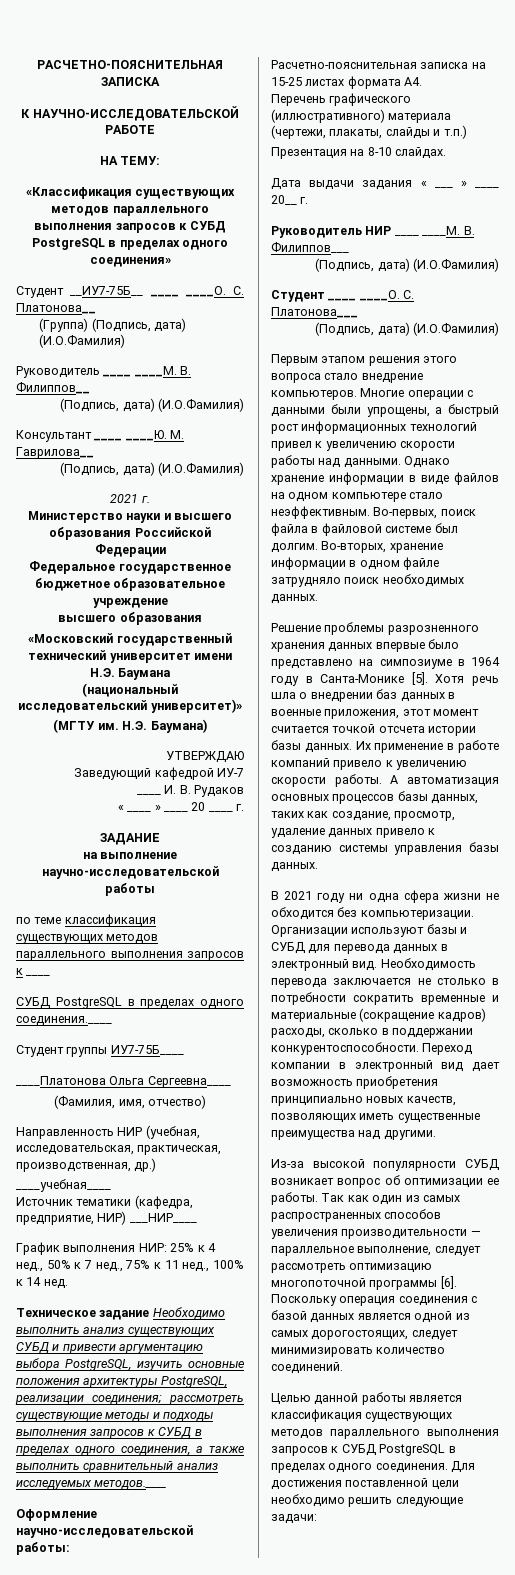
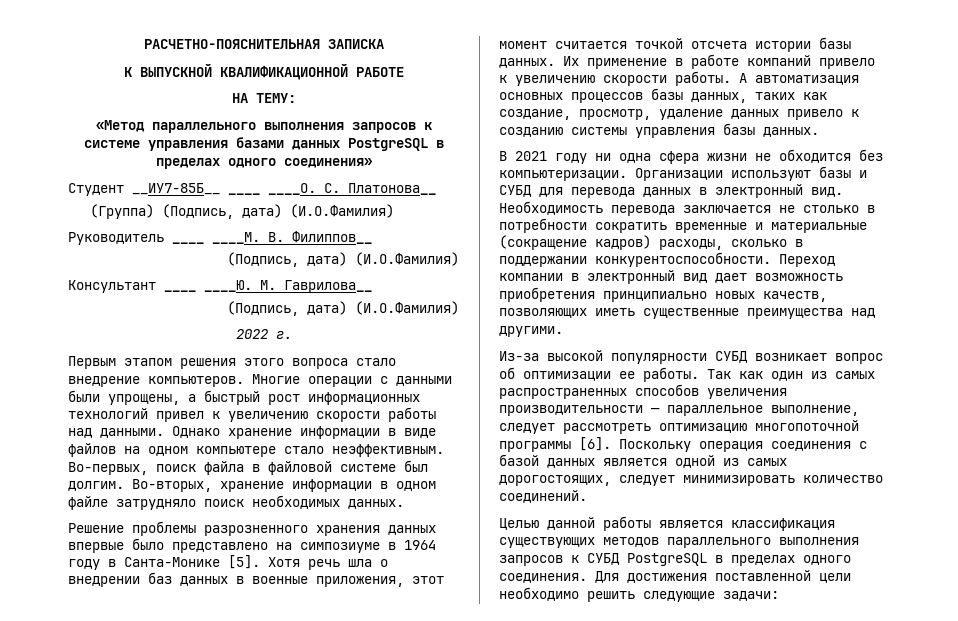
[32,106,239,121] НАУЧНО-ИССЛЕДОВАТЕЛЬСКОЙ -> [139,64,348,80] ВЫПУСКНОЙ КВАЛИФИКАЦИОННОЙ
[25,187,236,199] [51,206,209,216] [34,221,226,233] «Классификация существующих методов параллельного выполнения запросов к СУБД -> [95,120,433,133] [83,137,340,151] «Метод параллельного выполнения запросов к системе управления базами данных
[70,286,144,296] __ИУ7-75Б__ -> [132,183,220,195] __ИУ7-85Б__
[110,494,150,503] [27,511,233,523] [49,527,211,540] [94,544,166,557] [29,561,231,574] [34,578,226,591] [92,598,168,608] [58,612,202,625] [28,633,232,646] [28,650,232,663] [89,668,172,680] [82,683,178,697] [18,699,242,713] [53,719,207,733] [166,751,244,763] [74,767,244,780] [136,794,161,795] [164,785,244,797] [117,805,124,811] [127,811,152,812] [154,805,161,811] [163,811,188,812] [191,802,206,811] [208,811,233,812] [236,804,244,811] [100,833,160,845] [82,852,178,859] [41,866,219,879] [105,883,155,896] [16,914,156,927] [16,934,159,944] [16,951,244,961] [16,968,23,975] [26,975,51,976] [16,997,244,1009] [16,1016,112,1026] [16,1045,184,1057] [16,1076,231,1088] [54,1095,206,1109] [16,1125,200,1139] [16,1145,222,1155] [16,1158,157,1172] [16,1179,111,1192] [16,1195,193,1209] [16,1211,197,1225] [16,1242,216,1255] [16,1260,244,1272] [16,1277,68,1289] [16,1307,225,1320] [16,1327,215,1337] [16,1342,204,1354] [16,1358,246,1371] [16,1376,227,1388] [15,1395,244,1405] [16,1412,214,1422] [16,1427,202,1439] [16,1446,245,1456] [16,1461,218,1473] [16,1480,167,1490] [16,1509,97,1521] [16,1525,193,1538] [16,1542,70,1555] [271,60,486,69] [271,76,423,89] [271,93,412,106] [271,109,452,123] [271,125,467,139] [271,147,447,159] [271,178,427,190] [434,187,453,188] [460,181,467,187] [475,187,499,188] [271,195,309,205] [271,226,392,238] [394,226,475,236] [271,242,349,253] [315,258,499,272] [271,290,415,302] [271,307,358,318] [315,322,499,336] 2021 г. // Министерство науки и высшего образования Российской Федерации // Федеральное государственное бюджетное образовательное учреждение // высшего образования // «Московский государственный технический университет имени Н.Э. Баумана // (национальный исследовательский университет)» // (МГТУ им. Н.Э. Баумана) // УТВЕРЖДАЮ // Заведующий кафедрой ИУ-7 // ____ И. В. Рудаков // « ____ » ____ 20 ____ г. // ЗАДАНИЕ // на выполнение научно-исследовательской работы // по теме классификация существующих методов параллельного выполнения запросов к ____ // СУБД PostgreSQL в пределах одного соединения.____ // Студент группы ИУ7-75Б____ // ____Платонова Ольга Сергеевна____ // (Фамилия, имя, отчество) // Направленность НИР (учебная, исследовательская, практическая, производственная, др.) // ____учебная____ // Источник тематики (кафедра, предприятие, НИР) ___НИР____ // График выполнения НИР: 25% к 4 нед., 50% к 7 нед., 75% к 11 нед., 100% к 14 нед. // Техническое задание Необходимо выполнить анализ существующих СУБД и привести аргументацию выбора PostgreSQL, изучить основные положения архитектуры PostgreSQL, реализации соединения; рассмотреть существующие методы и подходы выполнения запросов к СУБД в пределах одного соединения, а также выполнить сравнительный анализ исследуемых методов.____ // Оформление научно-исследовательской работы: // Расчетно-пояснительная записка на 15-25 листах формата А4. // Перечень графического (иллюстративного) материала (чертежи, плакаты, слайды и т.п.) // Презентация на 8-10 слайдах. // Дата выдачи задания « ___ » ____ 20__ г. // Руководитель НИР ____ ____М. В. Филиппов___ // (Подпись, дата) (И.О.Фамилия) // Студент ____ ____О. С. Платонова___ // (Подпись, дата) (И.О.Фамилия) -> [235,329,292,339] 2022 г.

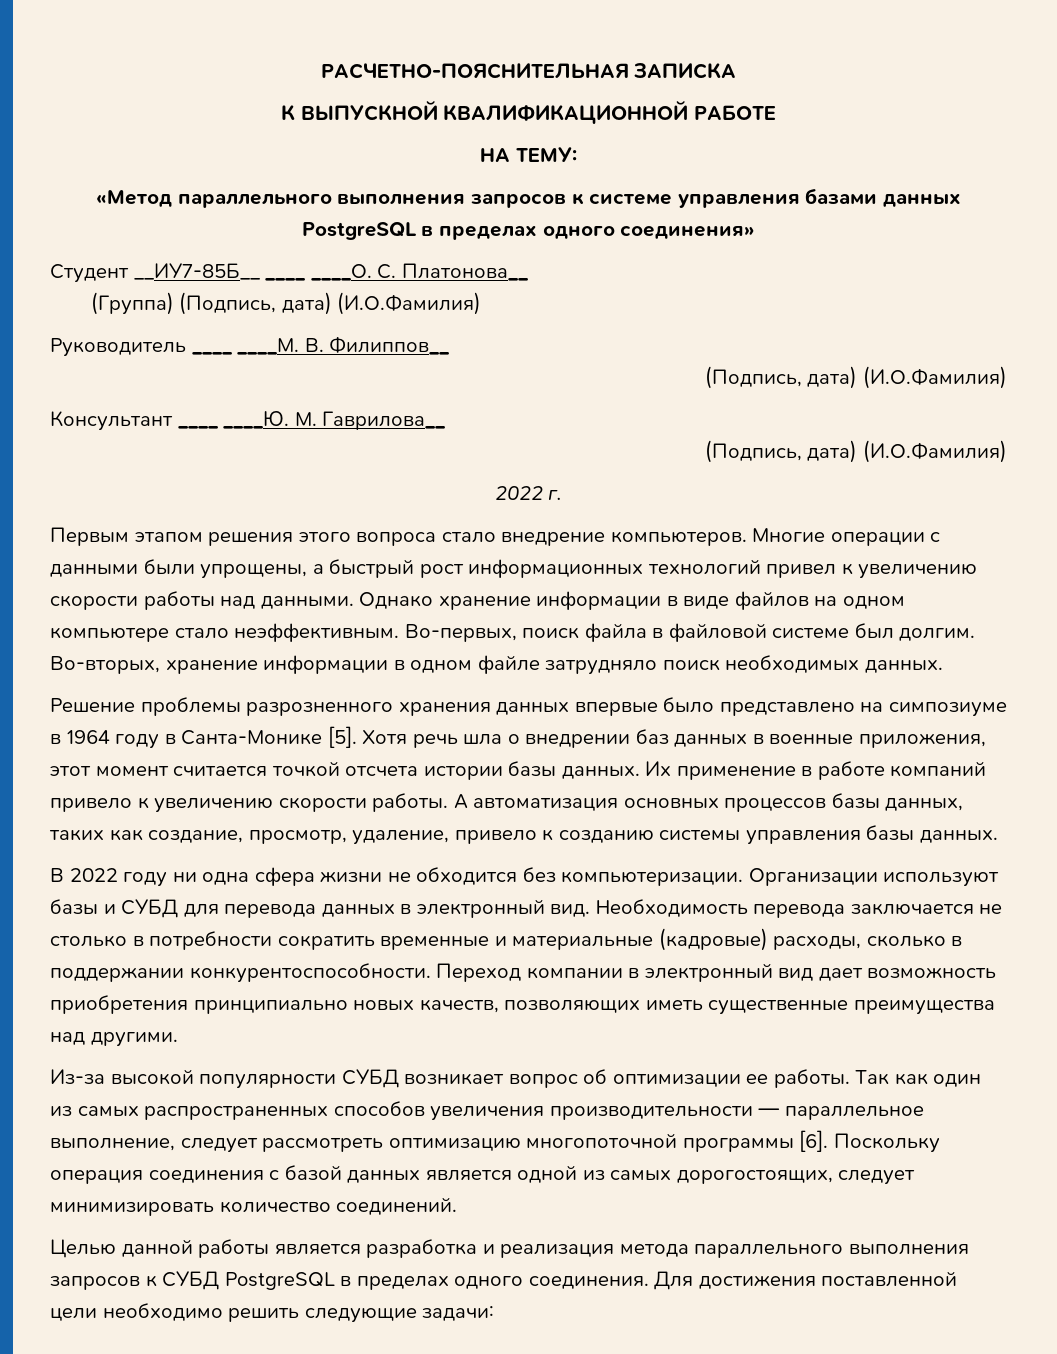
[659,109,779,120] удаление данных -> [352,830,450,845] удаление,
[515,151,547,161] 2021 -> [69,868,118,882] 2022
[499,235,651,250] (сокращение кадров) -> [658,928,768,951] (кадровые)
[731,518,835,531] [499,537,659,548] классификация существующих методов -> [366,1239,689,1258] разработка и реализация метода

